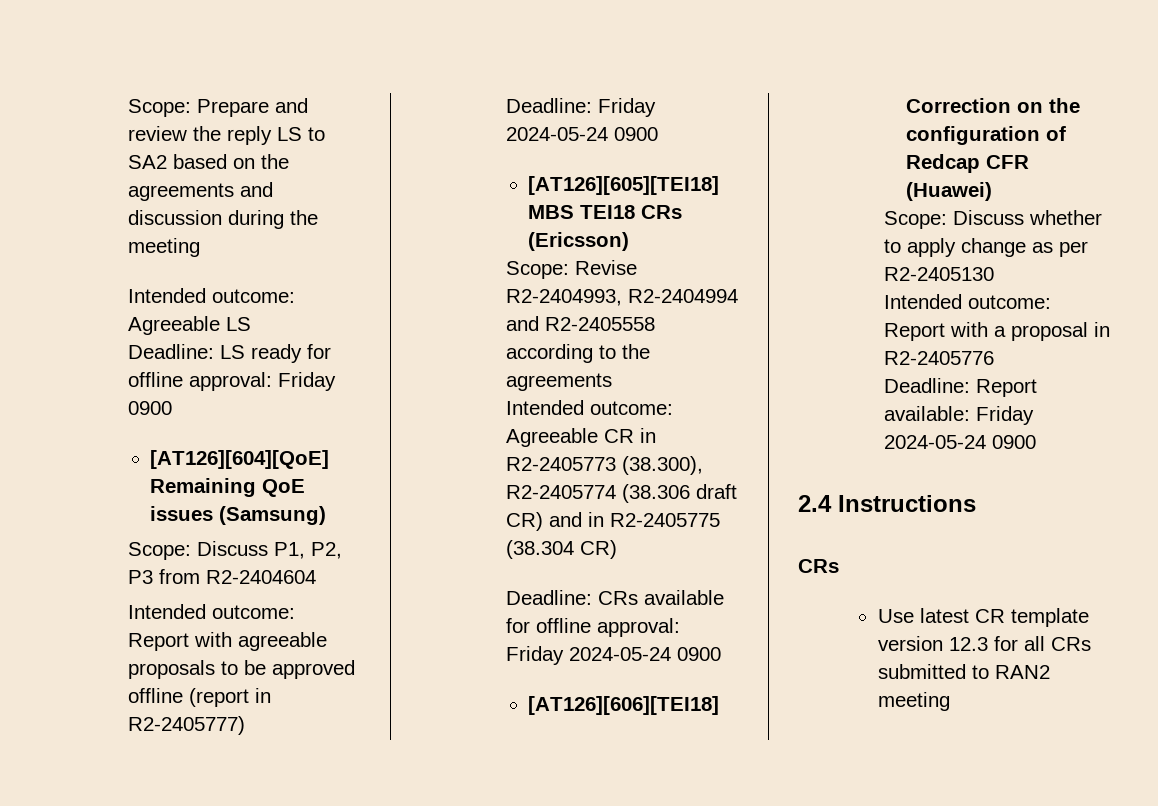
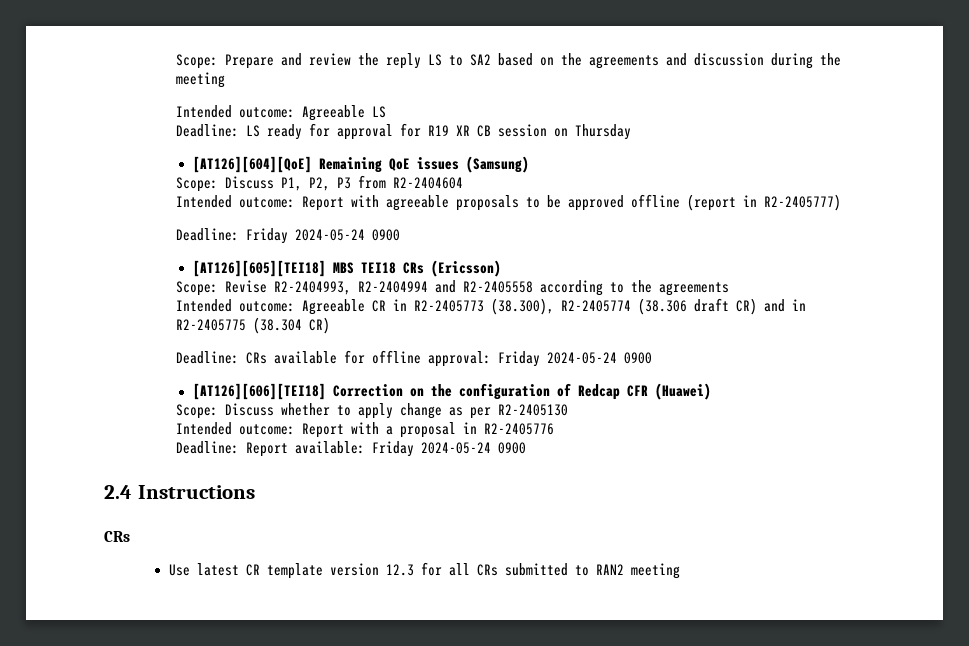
[127,372,336,391] [127,401,172,415] offline approval: Friday 0900 -> [337,123,632,140] approval for R19 XR CB session on Thursday

